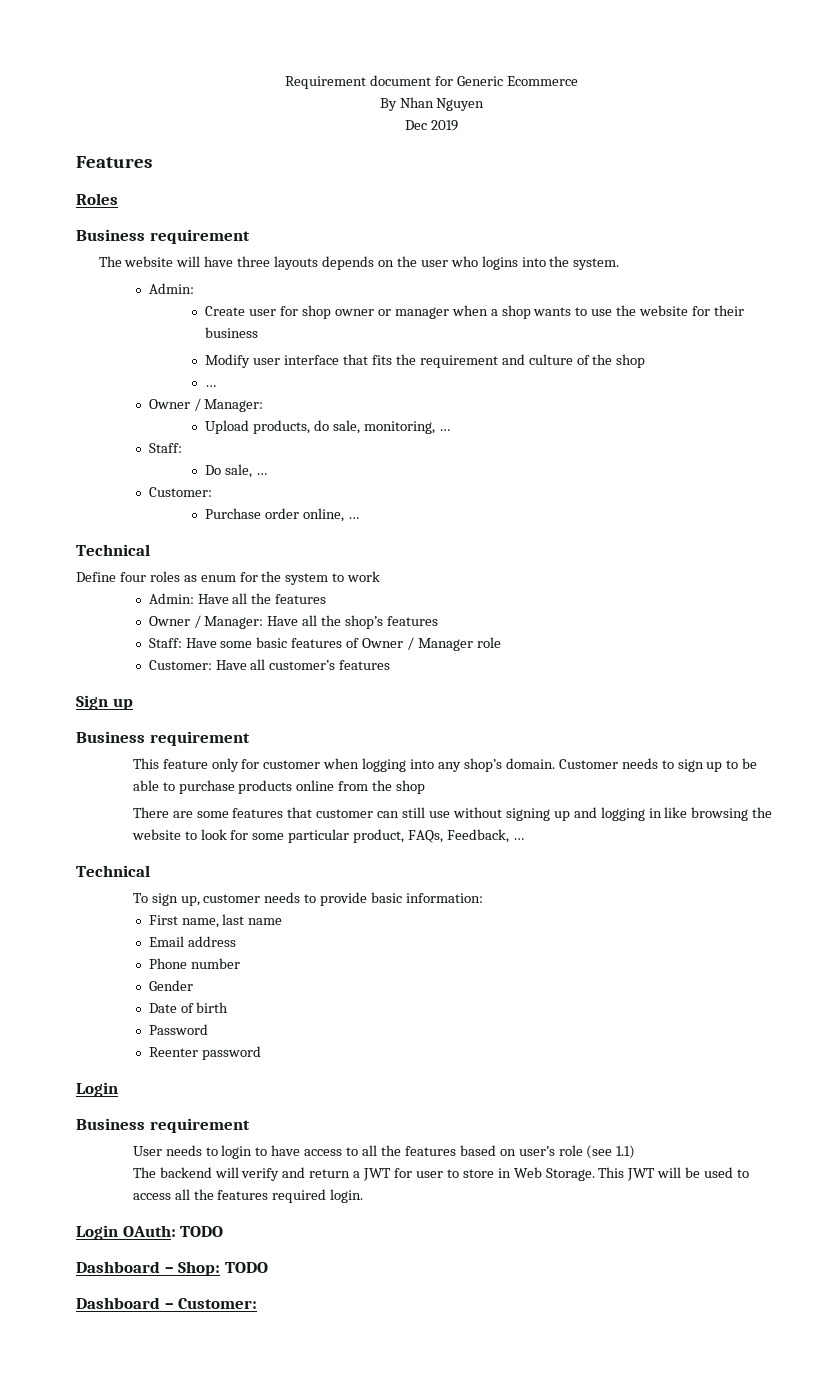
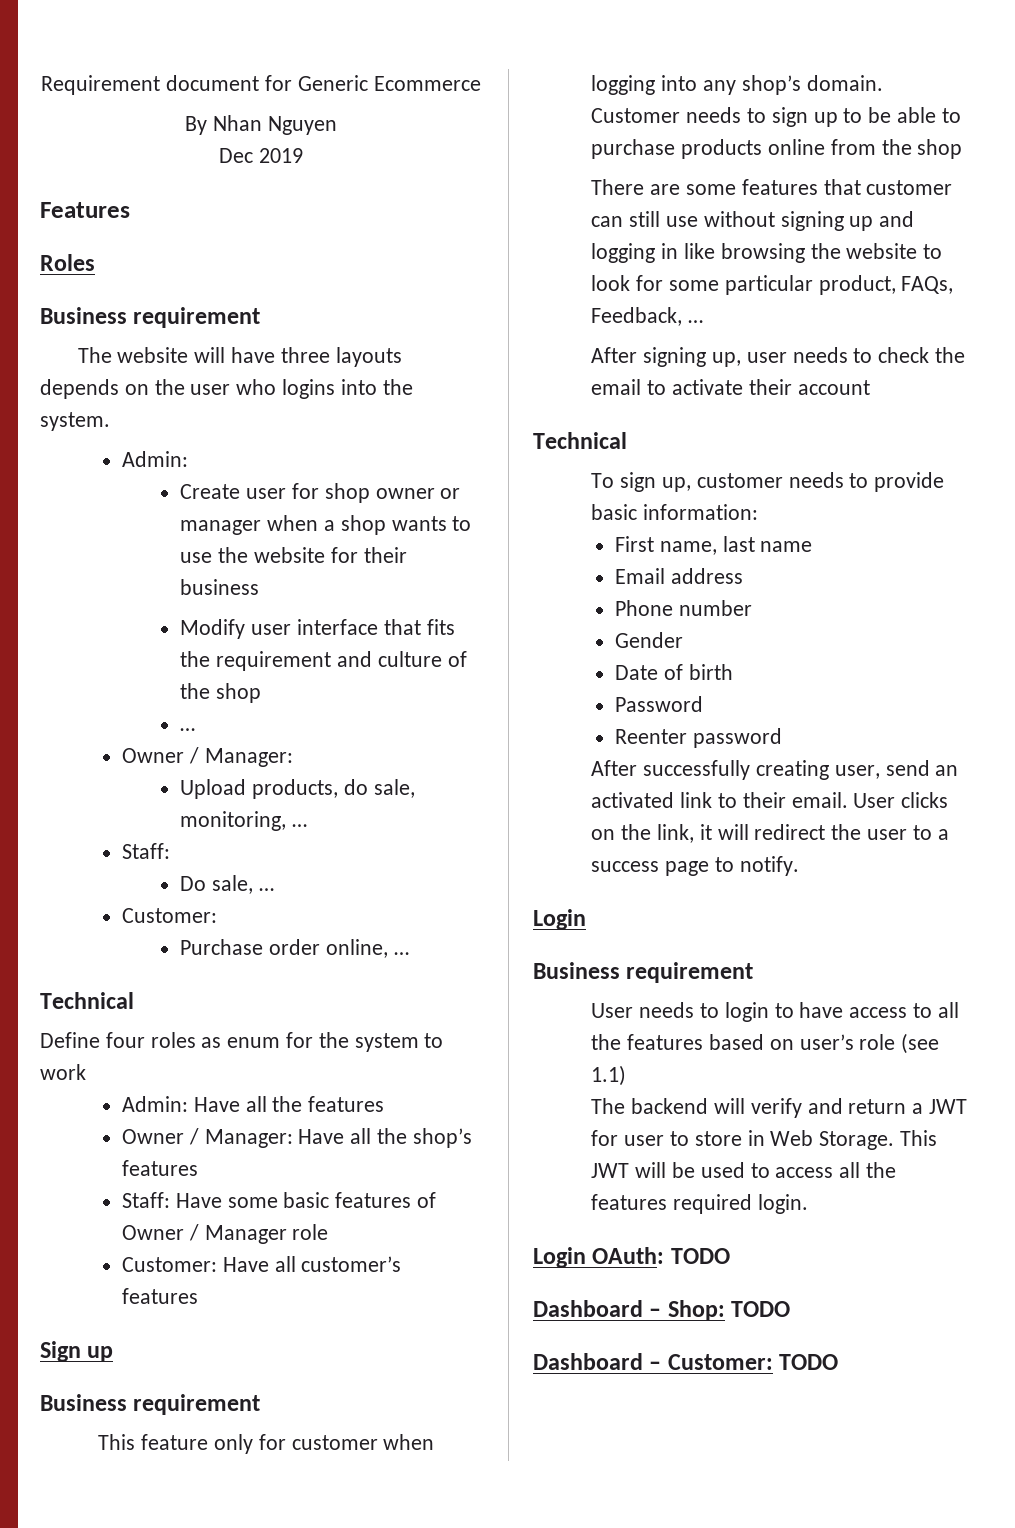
(524, 839) none -> [591,347,965,367] [591,379,870,395] // After signing up, user needs to check the email to activate their account
(261, 1053) none -> [591,760,959,780] [591,792,949,808] [591,824,949,843] [591,856,799,876] // After successfully creating user, send an activated link to their email. User clicks on the link, it will redirect the user to a success page to notify.
(258, 1303) none -> [779,1354,839,1370] TODO

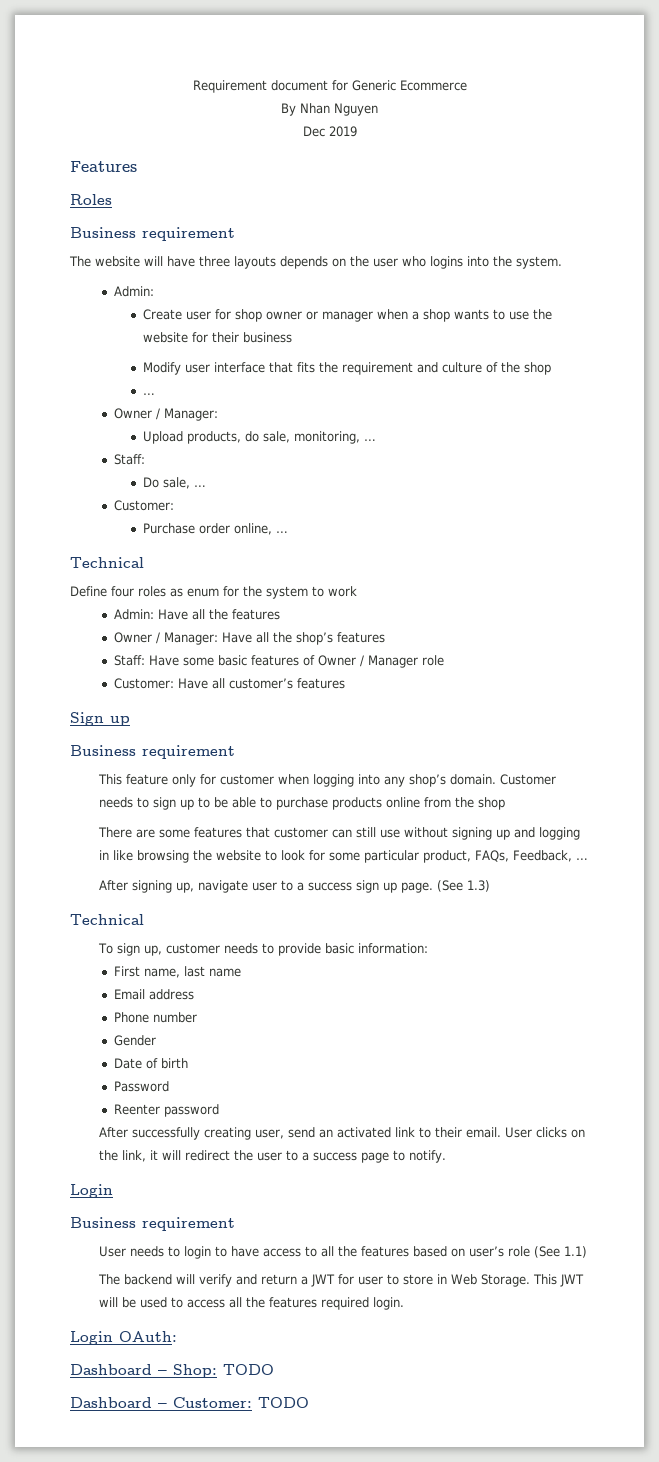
[746,347,965,363] [591,379,870,395] user needs to check the email to activate their account -> [198,880,491,893] navigate user to a success sign up page. (See 1.3)
[901,1033,940,1054] (see -> [534,1246,561,1258] (See
[670,1248,730,1264] TODO -> (177, 1336) none

